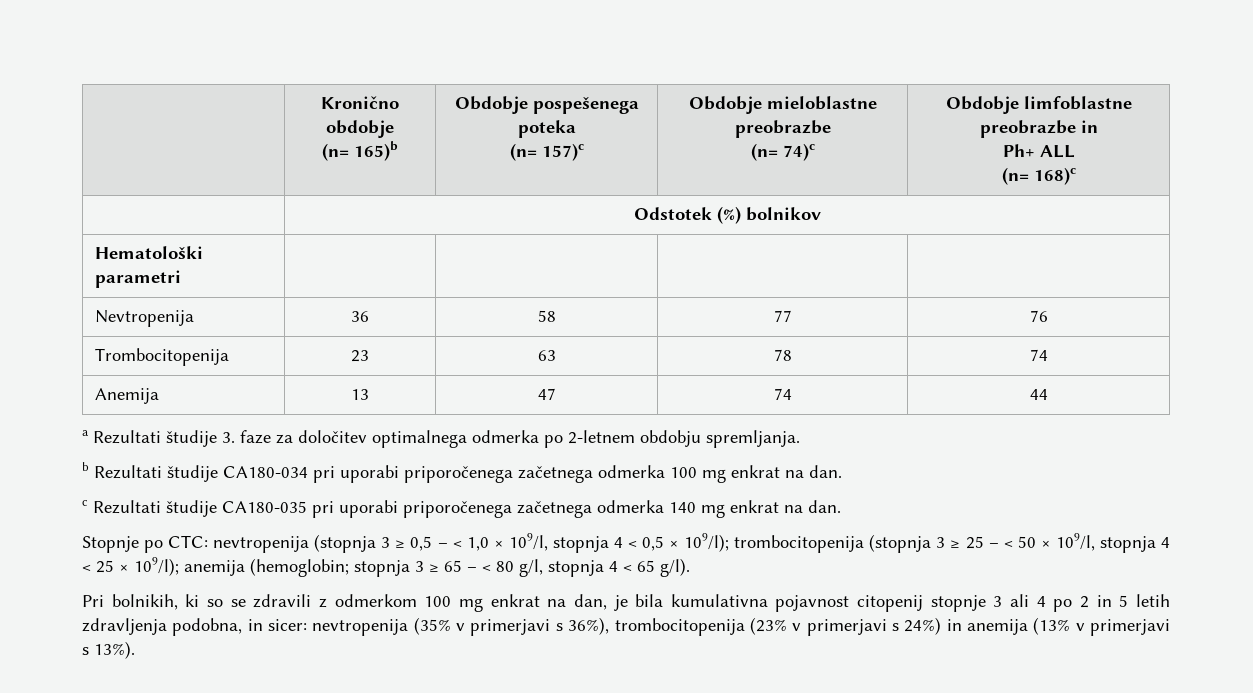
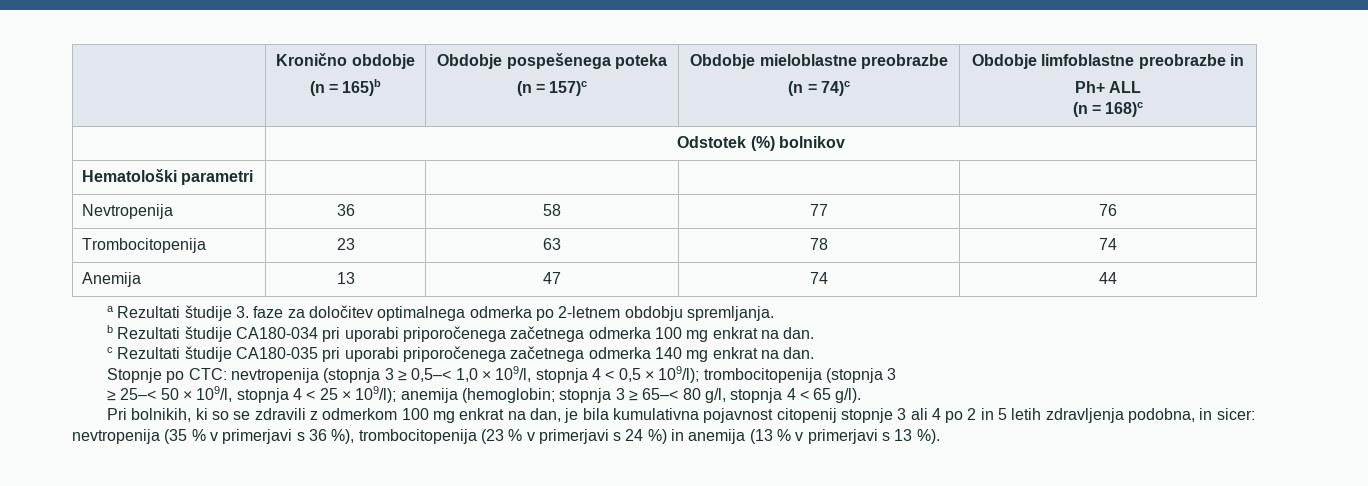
[322,143,349,161] (n= -> [309,81,338,96] (n =
[509,143,537,161] (n= -> [516,81,545,96] (n =
[750,143,778,161] (n= -> [788,81,817,96] (n =
[1001,167,1029,185] (n= -> [1072,102,1101,117] (n =
[410,536,462,551] 0,5 – < -> [411,368,452,382] 0,5–<
[950,536,1013,549] ≥ 25 – < -> [107,388,157,401] // ≥ 25–<
[444,560,491,572] 65 – < -> [642,388,679,400] 65–<
[413,617,1171,636] [82,641,135,659] (35% v primerjavi s 36%), trombocitopenija (23% v primerjavi s 24%) in anemija (13% v primerjavi s 13%). -> [164,429,940,444] (35 % v primerjavi s 36 %), trombocitopenija (23 % v primerjavi s 24 %) in anemija (13 % v primerjavi s 13 %).

